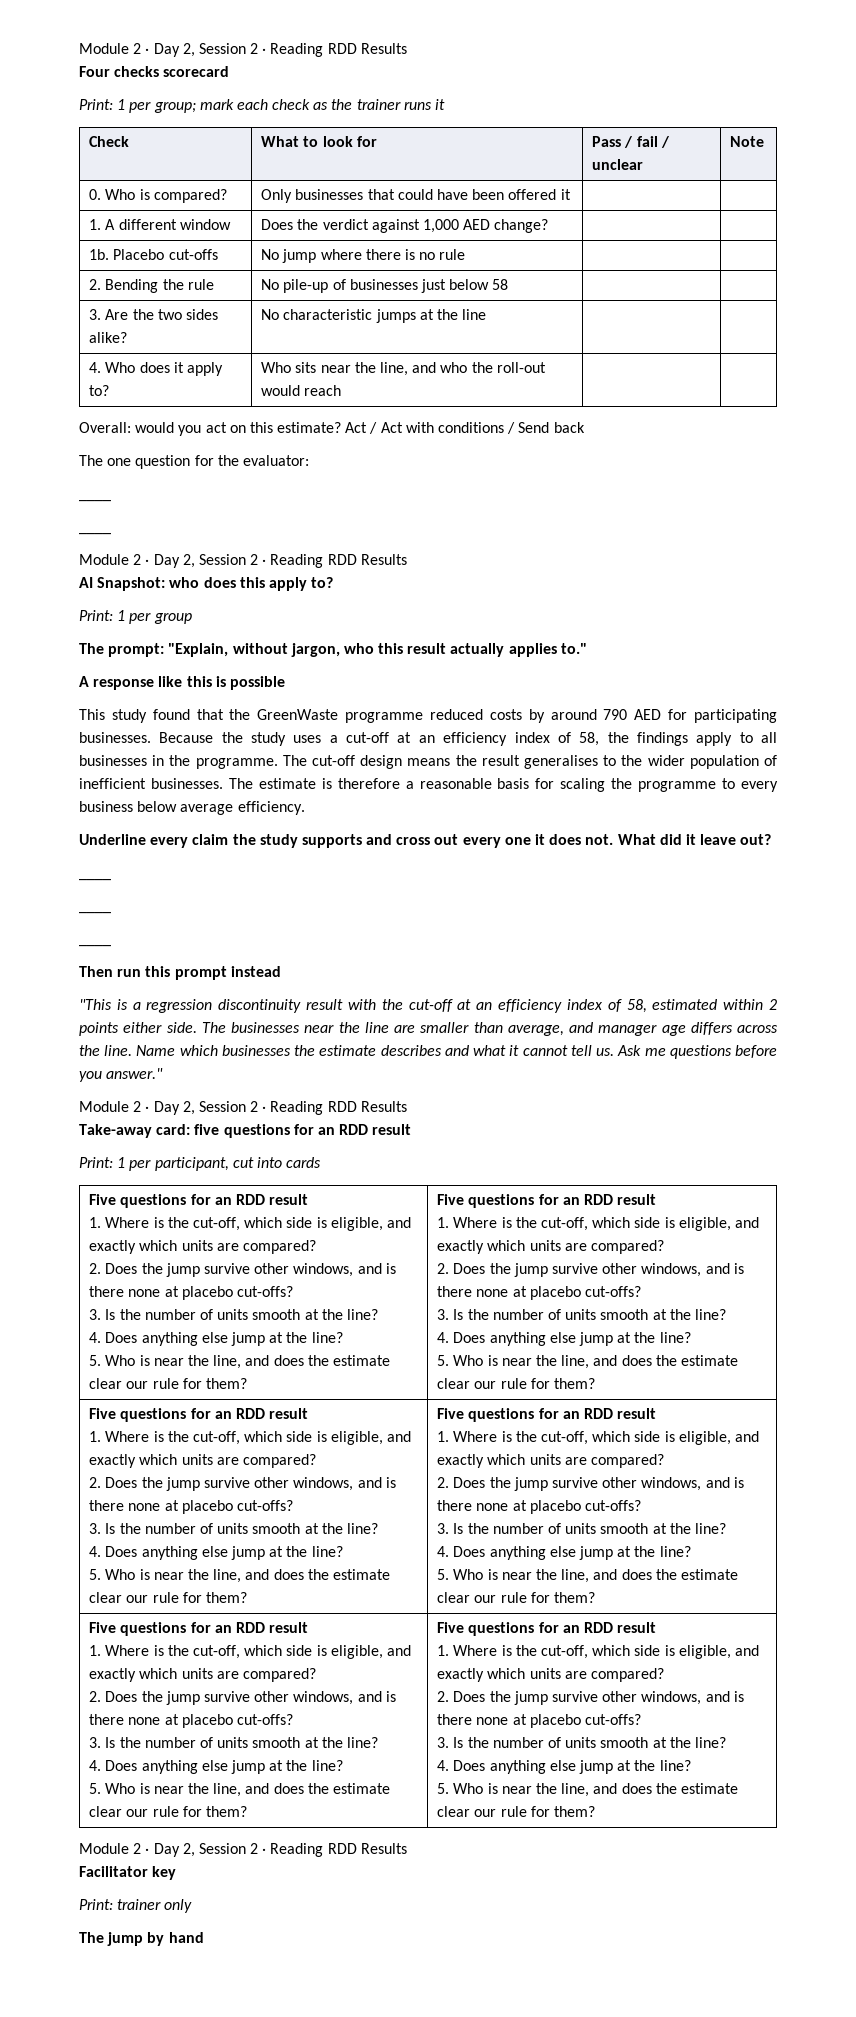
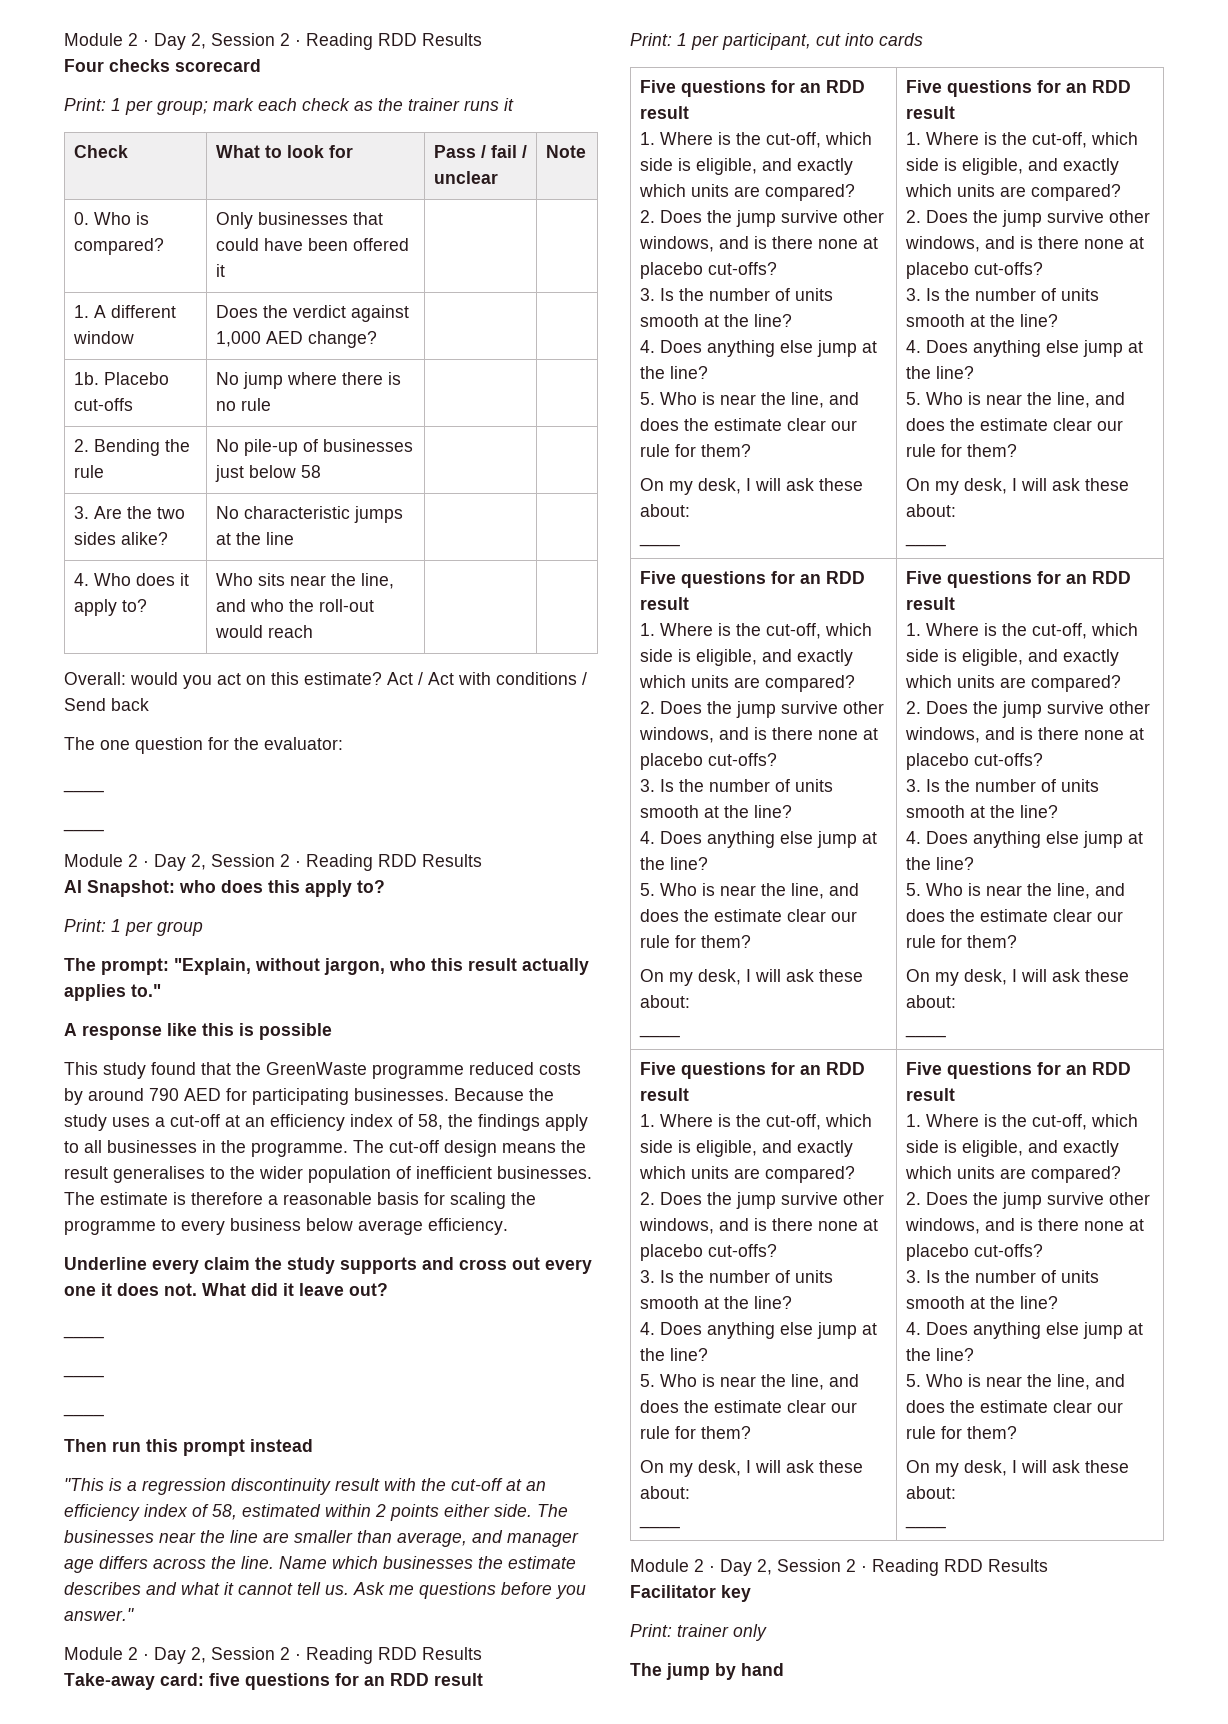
(247, 1383) none -> [639,478,863,495] [639,504,690,517] [638,543,680,547] // On my desk, I will ask these about: // ____
(595, 1383) none -> [905,478,1129,495] [905,504,956,517] [904,543,946,547] // On my desk, I will ask these about: // ____
(247, 1597) none -> [639,969,863,986] [639,995,690,1008] [638,1034,680,1038] // On my desk, I will ask these about: // ____
(595, 1597) none -> [905,969,1129,986] [905,995,956,1008] [904,1034,946,1038] // On my desk, I will ask these about: // ____
(247, 1811) none -> [639,1460,863,1477] [639,1486,690,1499] [638,1525,680,1529] // On my desk, I will ask these about: // ____
(595, 1811) none -> [905,1460,1129,1477] [905,1486,956,1499] [904,1525,946,1529] // On my desk, I will ask these about: // ____

